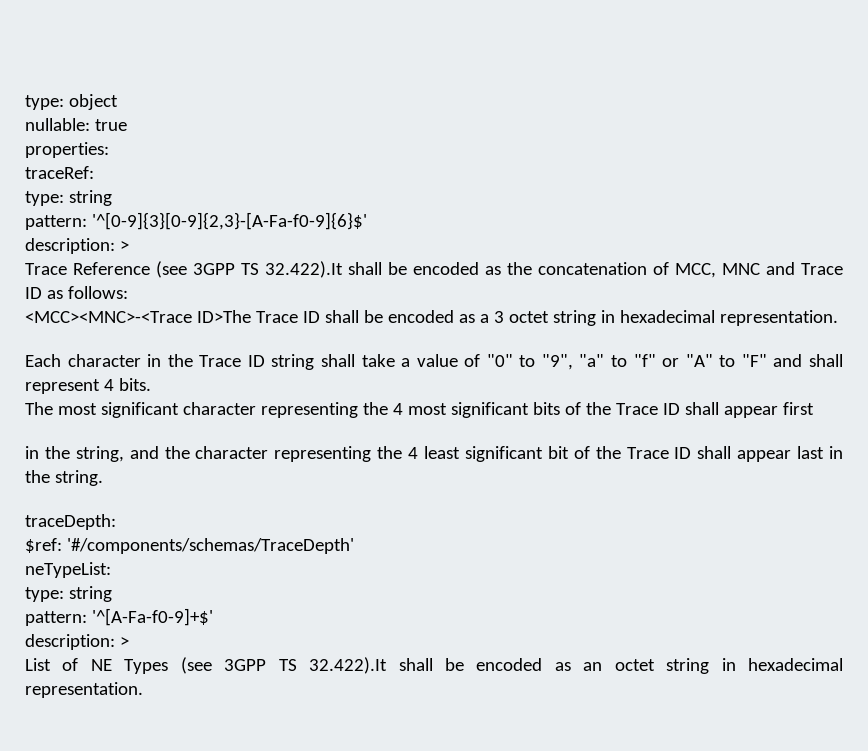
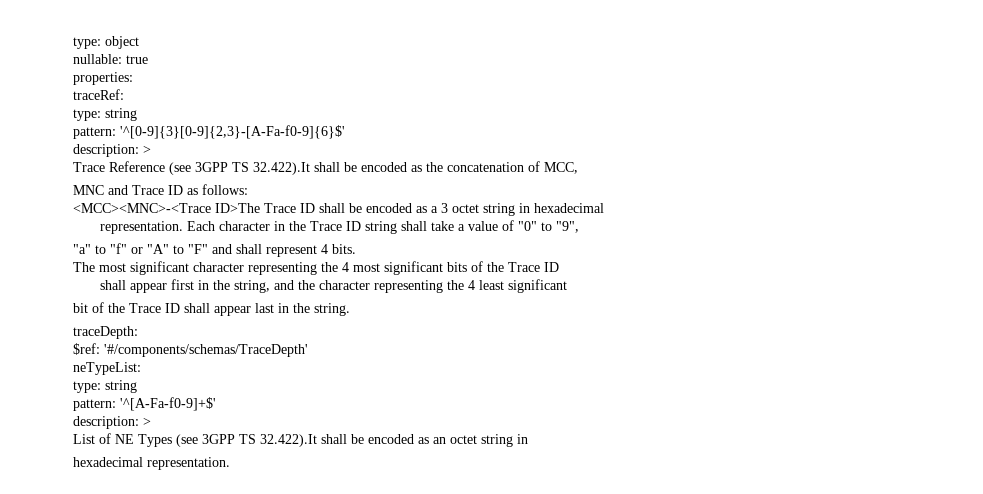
(716, 270) none -> (578, 168) //
[719,310,838,326] representation. // -> [100,221,184,234] // representation.
(573, 362) none -> (580, 227) //
(680, 409) none -> (559, 267) //
(814, 408) // -> (195, 284) none
(543, 454) none -> (568, 286) //
(736, 664) none -> (528, 439) //

